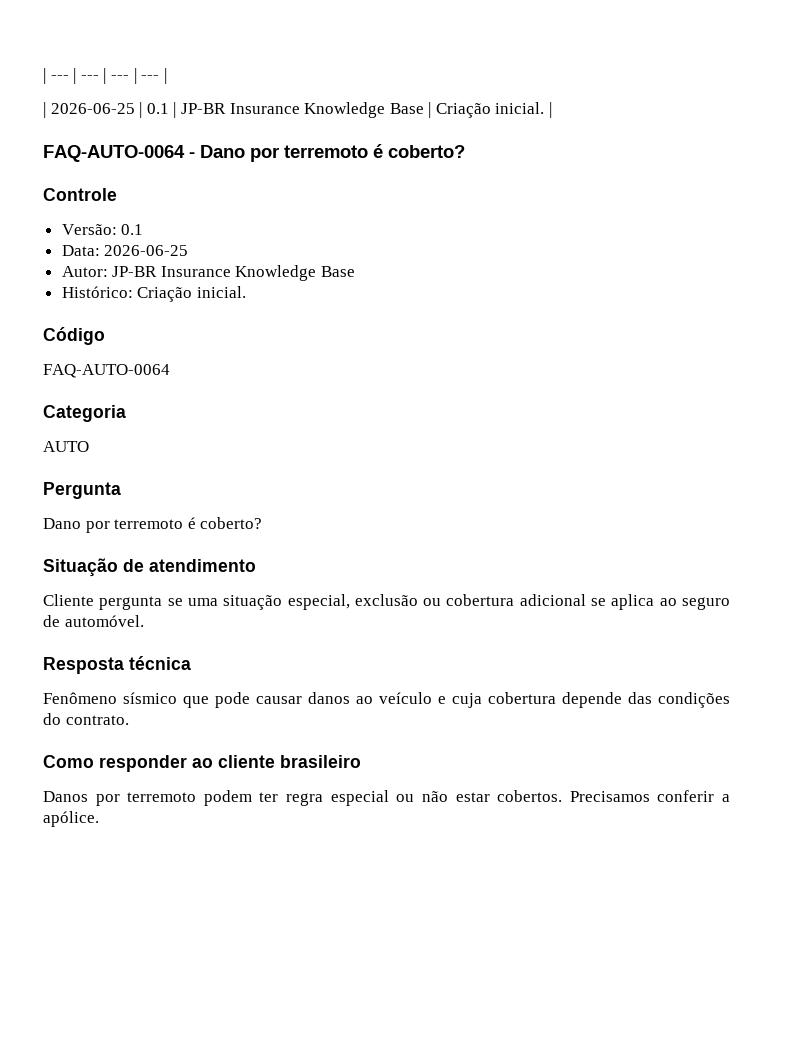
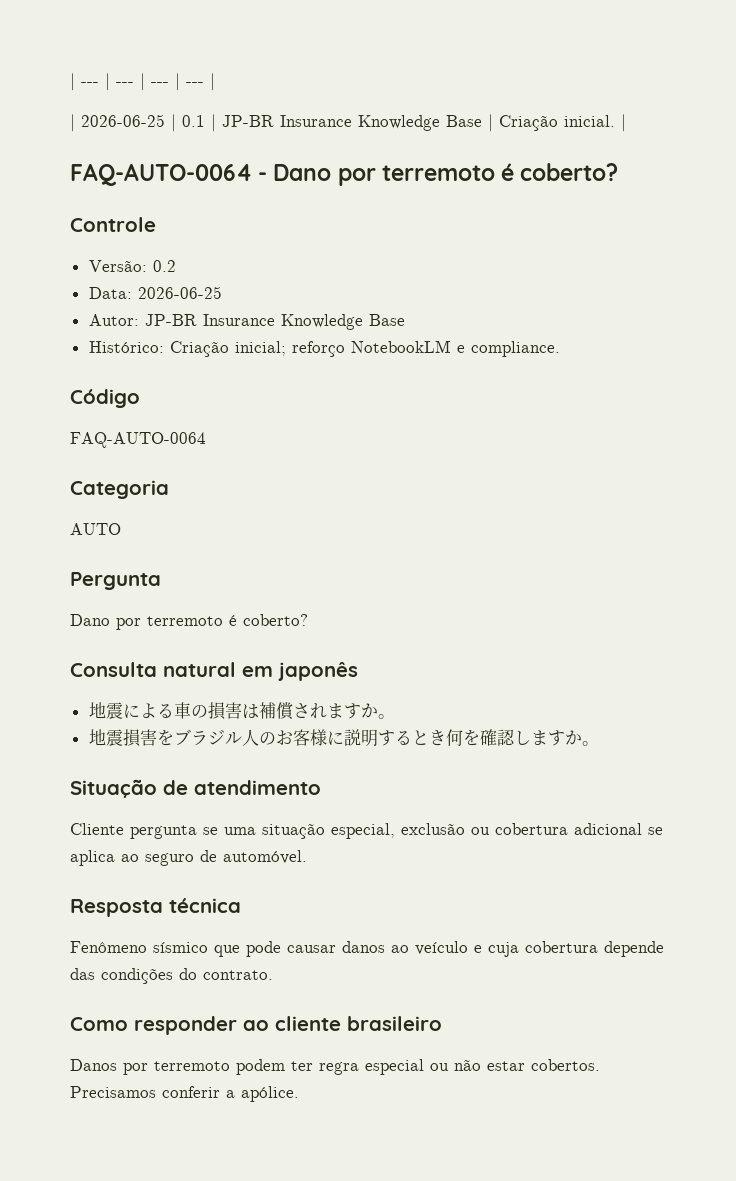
[121,224,144,235] 0.1 -> [152,260,176,272] 0.2
[196,286,246,298] inicial. -> [234,340,560,357] inicial; reforço NotebookLM e compliance.
(263, 523) none -> [70,662,358,681] [88,702,395,720] [88,729,599,747] // Consulta natural em japonês // 地震による車の損害は補償されますか。 // 地震損害をブラジル人のお客様に説明するとき何を確認しますか。

